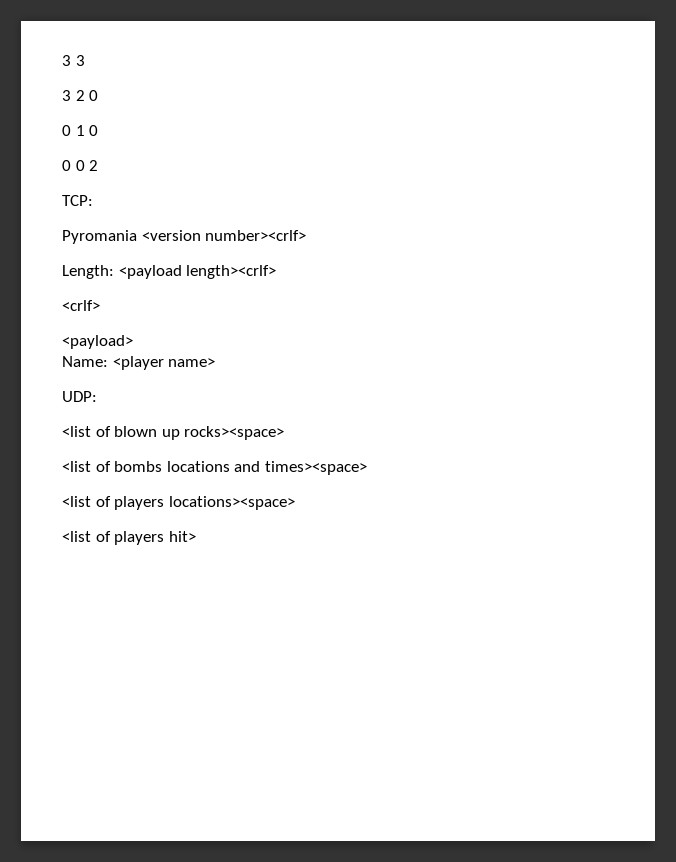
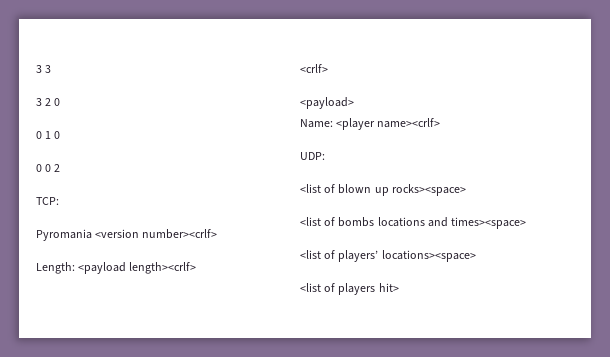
[168,358,216,367] name> -> [377,118,441,128] name><crlf>
[114,496,165,510] players -> [338,250,379,262] players’

